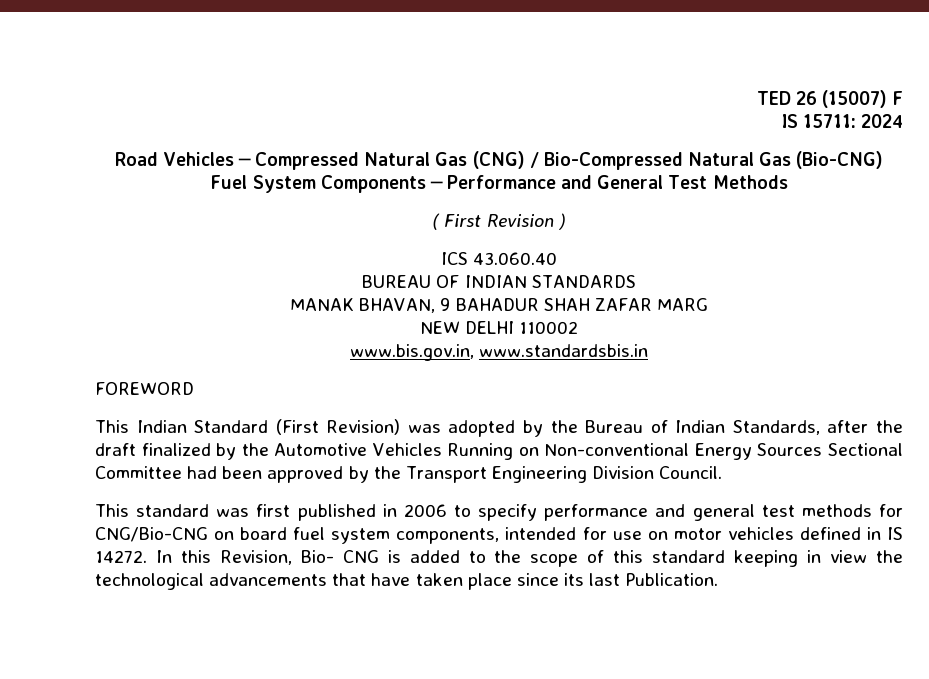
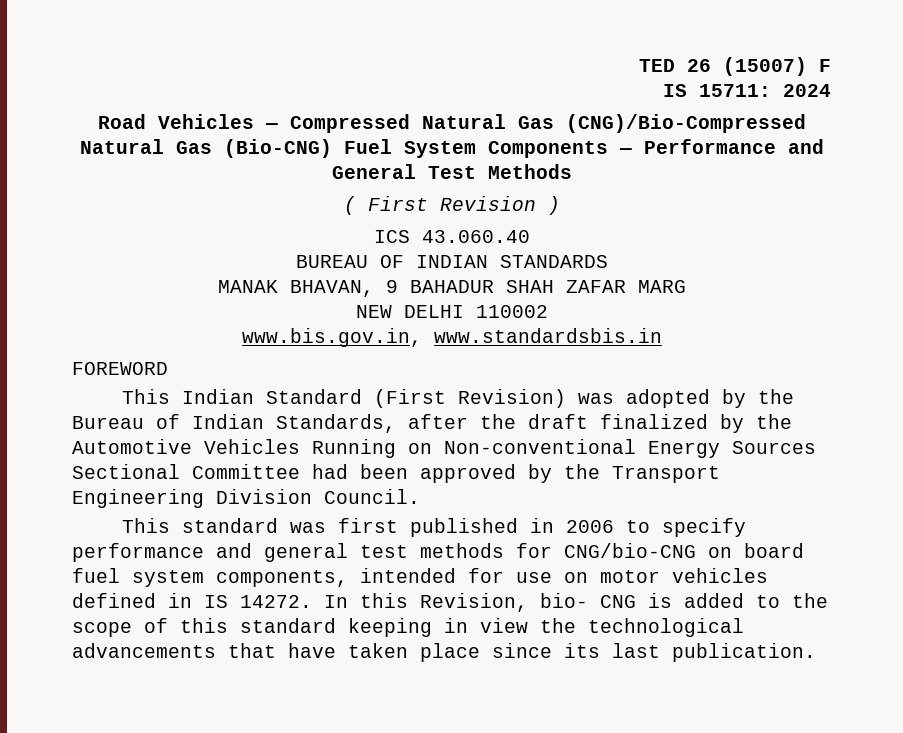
[238,158,252,166] ─ -> [264,123,278,129] —
[472,151,683,170] (CNG) / Bio-Compressed -> [565,114,806,133] (CNG)/Bio-Compressed
[429,181,443,189] ─ -> [618,148,632,154] —
[95,527,208,542] CNG/Bio-CNG -> [564,543,696,558] CNG/bio-CNG
[300,550,334,563] Bio- -> [540,593,588,608] bio-
[625,573,719,586] Publication. -> [672,643,816,662] publication.

